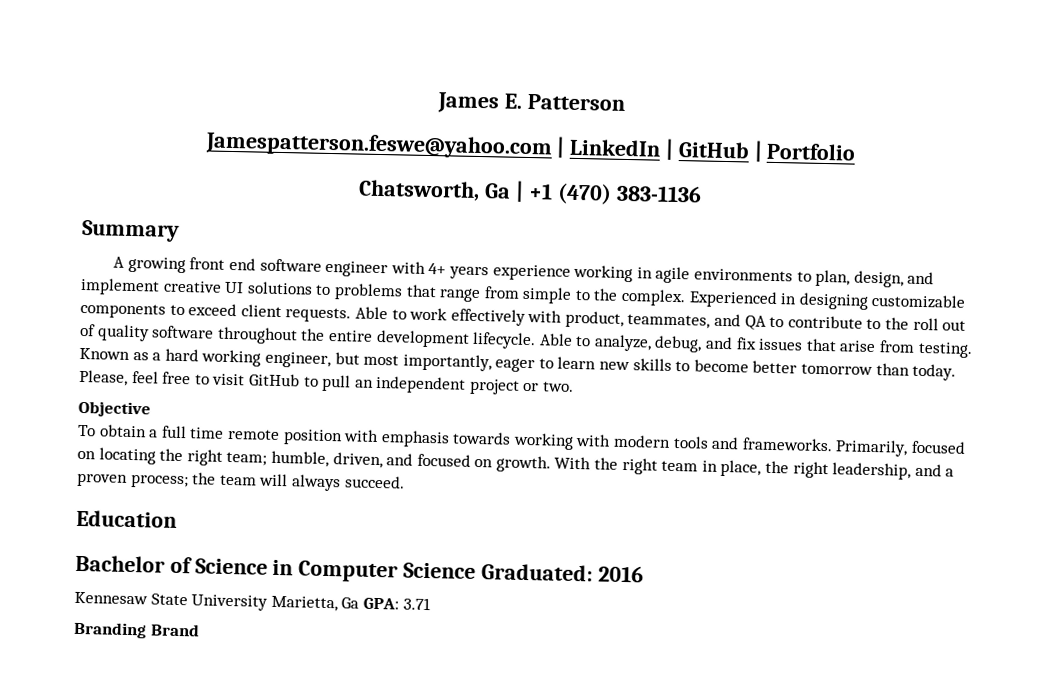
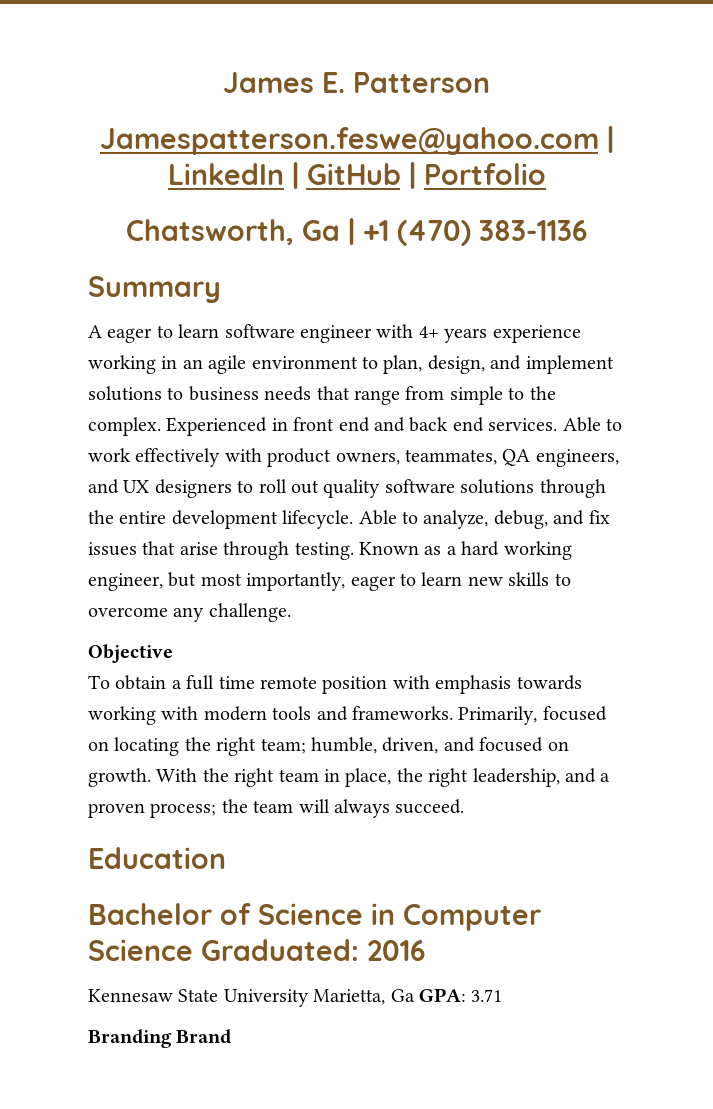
[127,256,257,274] growing front end -> [107,324,220,343] eager to learn
[655,266,793,284] agile environments -> [182,355,358,374] an agile environment
[162,280,403,301] creative UI solutions to problems -> [88,386,312,401] solutions to business needs
[798,292,967,310] [80,302,352,323] designing customizable components to exceed client requests. -> [293,417,558,432] front end and back end services.
[564,310,910,330] product, teammates, and QA to contribute to the -> [267,448,619,467] [88,479,254,498] product owners, teammates, QA engineers, and UX designers to
[80,323,96,337] of -> (319, 487) none
[216,326,298,345] throughout -> [460,479,606,498] solutions through
[879,340,916,353] from -> [223,541,290,560] through
[693,359,957,381] [79,369,575,395] become better tomorrow than today. Please, feel free to visit GitHub to pull an independent project or two. -> [88,603,291,622] overcome any challenge.

